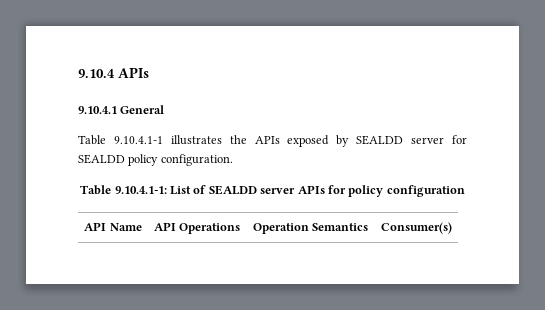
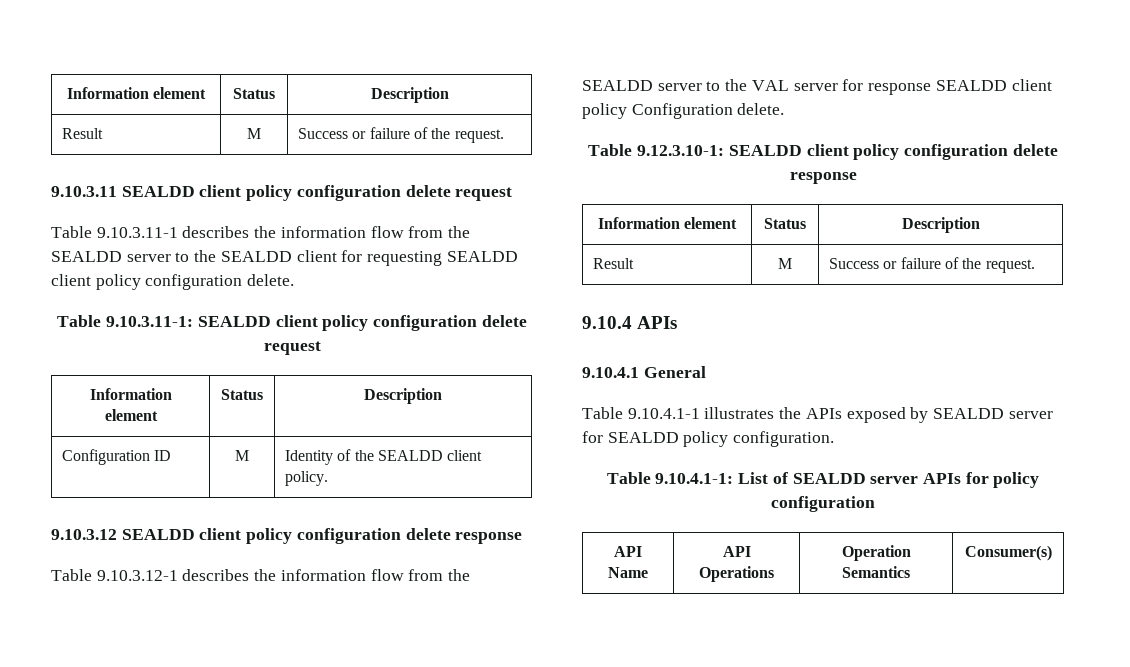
(78, 73) none -> [66,87,207,99] [233,88,275,99] [370,87,449,103] [62,128,104,139] [247,128,261,139] [298,127,504,143] [51,185,513,201] [51,226,471,238] [51,250,518,266] [51,274,295,290] [57,315,527,331] [263,341,321,355] [89,388,172,400] [104,409,158,421] [221,389,263,400] [364,388,442,404] [62,449,172,465] [235,450,249,461] [285,449,483,465] [285,471,329,486] [51,528,523,544] [51,569,471,581] [582,79,1052,95] [582,103,785,119] [588,144,1058,160] [789,172,857,184] [597,217,738,229] [764,218,806,229] [901,217,980,233] [593,258,635,269] [778,258,792,269] [829,257,1035,273] Information element | Status | Description // Result | M | Success or failure of the request. // 9.10.3.11 SEALDD client policy configuration delete request // Table 9.10.3.11-1 describes the information flow from the SEALDD server to the SEALDD client for requesting SEALDD client policy configuration delete. // Table 9.10.3.11-1: SEALDD client policy configuration delete request // Information element | Status | Description // Configuration ID | M | Identity of the SEALDD client policy. // 9.10.3.12 SEALDD client policy configuration delete response // Table 9.10.3.12-1 describes the information flow from the SEALDD server to the VAL server for response SEALDD client policy Configuration delete. // Table 9.12.3.10-1: SEALDD client policy configuration delete response // Information element | Status | Description // Result | M | Success or failure of the request. //

